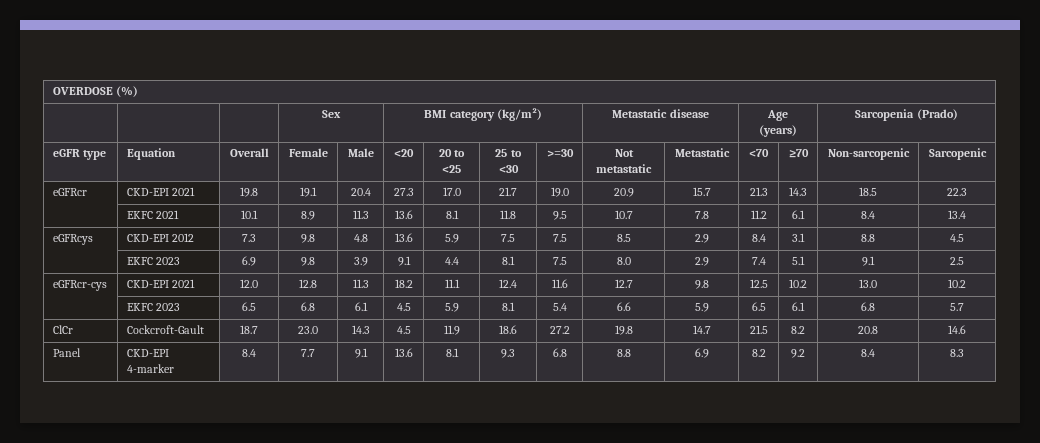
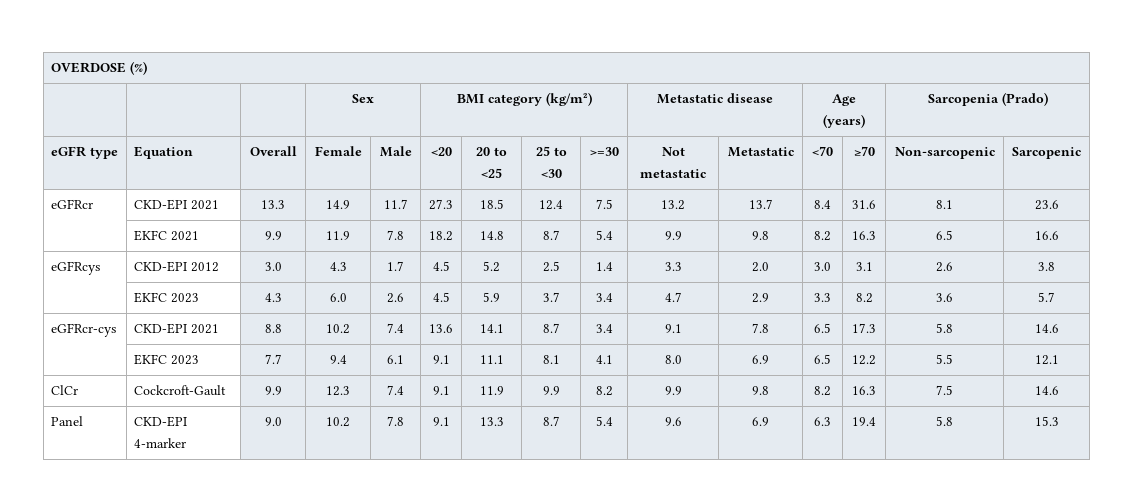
[240,187,258,197] [300,187,317,197] [350,188,371,196] [393,188,414,196] [442,187,461,196] [499,187,517,196] [550,187,569,197] [613,188,634,197] [692,187,711,196] [749,187,768,196] [789,187,807,196] [859,187,877,196] [947,188,967,196] [126,210,179,219] [241,210,258,219] [301,211,315,220] [352,210,369,219] [394,210,413,219] [445,210,459,219] [500,210,516,219] [552,211,567,220] [614,210,633,219] [694,211,709,219] [750,210,767,219] [792,210,805,219] [861,211,875,219] [948,210,966,219] [52,234,93,245] [126,233,194,242] [242,234,256,242] [301,234,315,243] [353,234,368,242] [394,233,413,242] [444,234,459,243] [501,234,515,242] [552,234,567,242] [616,234,631,242] [694,234,709,243] [751,234,766,242] 19.8 | 19.1 | 20.4 | 27.3 | 17.0 | 21.7 | 19.0 | 20.9 | 15.7 | 21.3 | 14.3 | 18.5 | 22.3 // | EKFC 2021 | 10.1 | 8.9 | 11.3 | 13.6 | 8.1 | 11.8 | 9.5 | 10.7 | 7.8 | 11.2 | 6.1 | 8.4 | 13.4 // eGFRcys | CKD-EPI 2012 | 7.3 | 9.8 | 4.8 | 13.6 | 5.9 | 7.5 | 7.5 | 8.5 | 2.9 | 8.4 -> [261,200,285,209] [326,200,350,209] [383,199,408,209] [429,199,453,210] [479,199,504,209] [539,200,563,210] [595,199,613,209] [661,200,685,210] [748,199,773,209] [814,200,831,209] [852,200,876,209] [936,200,953,209] [1034,200,1059,210] [134,230,200,241] [264,231,282,240] [326,231,350,240] [387,230,404,240] [429,231,453,241] [479,231,504,240] [542,230,560,240] [595,230,613,240] [664,231,682,240] [752,231,769,240] [814,231,831,241] [852,231,876,240] [936,230,953,240] [1034,231,1059,240] [51,261,101,275] [134,261,220,272] [264,262,282,271] [329,262,347,271] [387,261,404,271] [432,261,450,271] [483,261,500,272] [542,261,560,272] [595,262,613,271] [664,262,682,271] [752,262,769,272] [814,262,831,271] 13.3 | 14.9 | 11.7 | 27.3 | 18.5 | 12.4 | 7.5 | 13.2 | 13.7 | 8.4 | 31.6 | 8.1 | 23.6 // | EKFC 2021 | 9.9 | 11.9 | 7.8 | 18.2 | 14.8 | 8.7 | 5.4 | 9.9 | 9.8 | 8.2 | 16.3 | 6.5 | 16.6 // eGFRcys | CKD-EPI 2012 | 3.0 | 4.3 | 1.7 | 4.5 | 5.2 | 2.5 | 1.4 | 3.3 | 2.0 | 3.0
[861,234,875,242] [950,234,964,242] [126,257,180,265] [242,256,256,266] [301,257,315,266] [353,257,368,266] [397,256,411,266] [444,257,459,265] [502,256,515,265] [552,257,567,265] [616,257,631,265] [694,257,709,266] [751,257,766,265] [792,256,805,265] [862,256,875,266] [950,257,964,265] [52,280,107,291] [126,279,195,288] [240,279,258,288] [299,279,317,288] [352,279,369,288] [394,279,413,288] [444,279,460,288] [499,279,517,288] [551,279,568,288] [614,279,633,288] [694,280,709,289] [749,279,768,288] [789,279,807,288] [859,279,877,288] [948,279,966,288] [126,303,180,311] [242,302,256,311] [301,302,315,311] [354,302,368,311] [396,303,411,311] [444,303,459,312] [502,302,515,311] [552,303,567,311] [616,302,631,311] [694,303,709,312] [751,302,766,311] [792,302,805,311] [861,302,875,311] [950,303,964,311] [52,325,73,334] [126,325,204,334] [240,325,258,334] [298,326,318,334] [351,325,370,334] [396,326,411,334] [443,325,460,335] [499,325,517,334] [549,326,570,334] [614,325,633,335] [692,325,711,334] [749,325,768,334] [791,326,805,334] [858,326,878,334] [948,325,966,334] [52,348,81,357] [126,349,169,357] [126,364,174,373] [242,349,256,357] [301,349,315,357] [354,348,368,358] [394,348,413,357] [445,348,459,357] [501,349,515,358] [552,348,567,357] [616,349,631,357] [694,348,709,358] [751,349,766,357] [791,349,805,358] [861,349,875,357] [950,349,964,357] 8.8 | 4.5 // | EKFC 2023 | 6.9 | 9.8 | 3.9 | 9.1 | 4.4 | 8.1 | 7.5 | 8.0 | 2.9 | 7.4 | 5.1 | 9.1 | 2.5 // eGFRcr-cys | CKD-EPI 2021 | 12.0 | 12.8 | 11.3 | 18.2 | 11.1 | 12.4 | 11.6 | 12.7 | 9.8 | 12.5 | 10.2 | 13.0 | 10.2 // | EKFC 2023 | 6.5 | 6.8 | 6.1 | 4.5 | 5.9 | 8.1 | 5.4 | 6.6 | 5.9 | 6.5 | 6.1 | 6.8 | 5.7 // ClCr | Cockcroft-Gault | 18.7 | 23.0 | 14.3 | 4.5 | 11.9 | 18.6 | 27.2 | 19.8 | 14.7 | 21.5 | 8.2 | 20.8 | 14.6 // Panel | CKD-EPI 4-marker | 8.4 | 7.7 | 9.1 | 13.6 | 8.1 | 9.3 | 6.8 | 8.8 | 6.9 | 8.2 | 9.2 | 8.4 | 8.3 -> [936,262,953,272] [1038,262,1055,271] [134,292,200,303] [264,293,282,302] [329,293,347,302] [387,293,404,303] [432,292,450,302] [483,292,500,302] [542,292,560,302] [595,293,613,302] [664,292,682,302] [752,293,769,303] [814,293,831,302] [855,293,873,303] [936,293,953,302] [1038,292,1055,302] [51,323,117,337] [134,323,220,334] [264,324,282,333] [326,324,350,334] [387,323,404,333] [429,324,453,333] [479,324,504,333] [542,323,560,333] [595,324,613,333] [664,324,682,333] [752,323,769,333] [814,323,831,333] [852,323,876,333] [936,323,953,333] [1034,324,1059,333] [134,354,200,365] [264,354,282,364] [329,355,347,364] [387,355,404,364] [432,355,450,364] [479,355,504,364] [542,355,560,364] [595,355,613,364] [664,355,682,364] [752,355,769,364] [814,354,831,364] [852,355,876,365] [936,354,953,364] [1034,355,1059,365] [51,385,79,395] [134,385,227,396] [264,386,282,395] [326,386,350,396] [387,385,404,395] [432,386,450,395] [479,386,504,395] [542,386,560,395] [595,386,613,396] [664,386,682,395] [752,386,769,395] [814,386,831,396] [852,386,876,395] [936,385,953,395] [1034,386,1059,395] [51,416,84,426] [134,416,188,427] [134,438,187,448] [264,417,282,426] [326,417,350,427] [387,416,404,426] [432,417,450,426] [479,417,504,426] [542,416,560,426] [595,416,613,426] [664,417,682,426] [752,417,769,426] [814,417,831,426] [852,417,876,426] [936,416,953,426] [1034,416,1059,426] 2.6 | 3.8 // | EKFC 2023 | 4.3 | 6.0 | 2.6 | 4.5 | 5.9 | 3.7 | 3.4 | 4.7 | 2.9 | 3.3 | 8.2 | 3.6 | 5.7 // eGFRcr-cys | CKD-EPI 2021 | 8.8 | 10.2 | 7.4 | 13.6 | 14.1 | 8.7 | 3.4 | 9.1 | 7.8 | 6.5 | 17.3 | 5.8 | 14.6 // | EKFC 2023 | 7.7 | 9.4 | 6.1 | 9.1 | 11.1 | 8.1 | 4.1 | 8.0 | 6.9 | 6.5 | 12.2 | 5.5 | 12.1 // ClCr | Cockcroft-Gault | 9.9 | 12.3 | 7.4 | 9.1 | 11.9 | 9.9 | 8.2 | 9.9 | 9.8 | 8.2 | 16.3 | 7.5 | 14.6 // Panel | CKD-EPI 4-marker | 9.0 | 10.2 | 7.8 | 9.1 | 13.3 | 8.7 | 5.4 | 9.6 | 6.9 | 6.3 | 19.4 | 5.8 | 15.3

